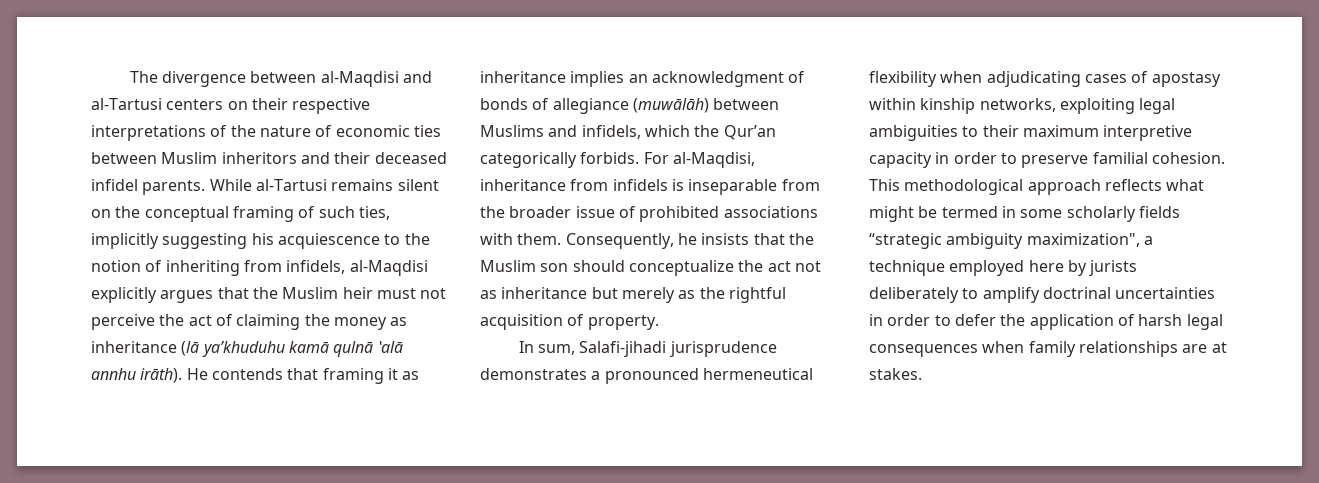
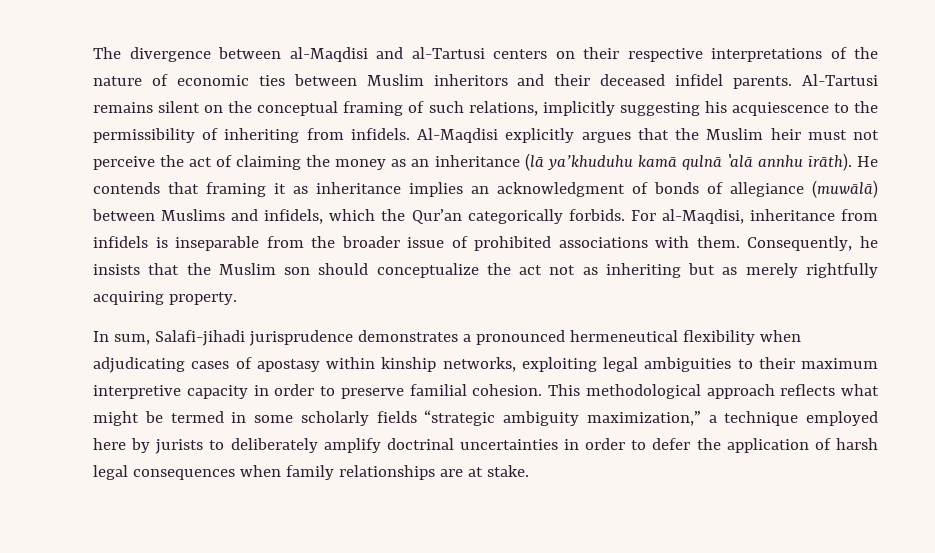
[209,179,327,191] While al-Tartusi -> [801,74,878,86] Al-Tartusi
[358,206,390,220] ties, -> [468,101,538,116] relations,
[91,260,141,272] notion -> [93,128,195,143] permissibility
[286,260,428,276] infidels, al-Maqdisi -> [350,128,499,143] infidels. Al-Maqdisi
(408, 321) none -> [411,159,430,167] an
[140,368,183,383] irāth). -> [807,153,852,171] īrāth).
[632,98,709,113] (muwālāh) -> [812,180,878,198] (muwālā)
[501,287,786,303] [480,314,585,330] inheritance but merely as the rightful acquisition of -> [605,263,878,278] [93,291,164,305] inheriting but as merely rightfully acquiring
[1026,233,1140,247] maximization", -> [586,411,701,426] maximization,”
[869,287,979,303] deliberately to -> [209,438,318,453] to deliberately
[869,368,922,380] stakes. -> [486,465,529,477] stake.

